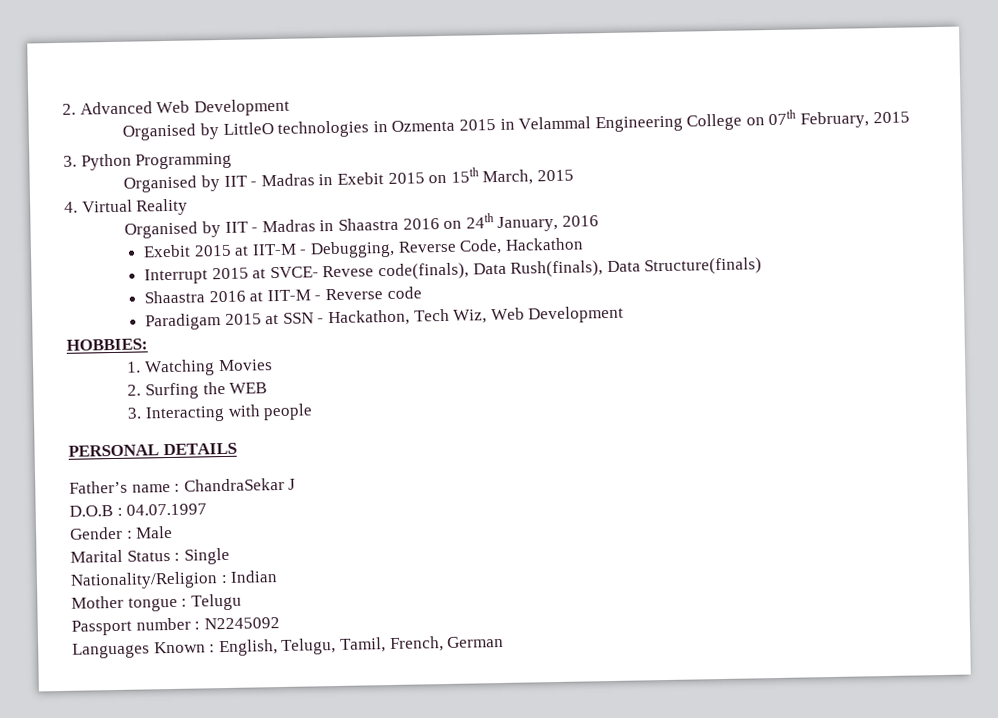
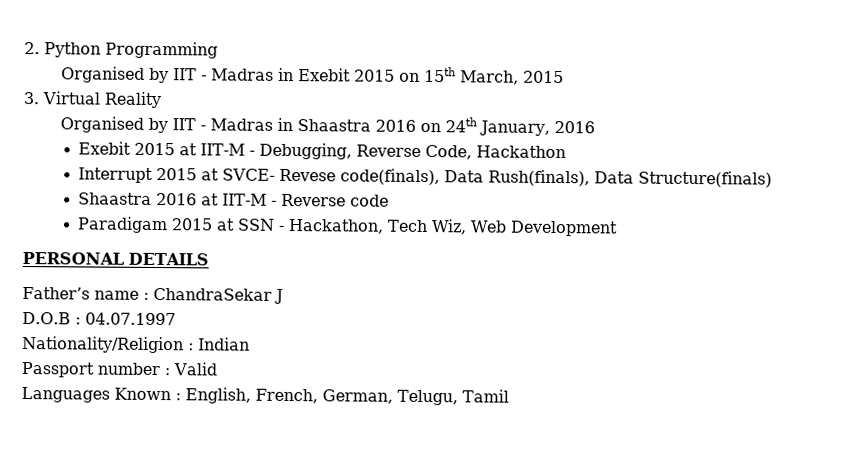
[62,98,290,117] [122,109,910,141] [63,155,77,167] 2. Advanced Web Development // Organised by LittleO technologies in Ozmenta 2015 in Velammal Engineering College on 07th February, 2015 // 3. -> [24,42,40,55] 2.
[64,201,78,213] 4. -> [23,92,40,105] 3.
[66,338,148,351] [126,359,273,377] [127,381,268,400] [127,403,314,423] // HOBBIES: // 1. Watching Movies // 2. Surfing the WEB // 3. Interacting with people -> (618, 228) none
[69,525,174,540] [70,547,230,565] // Gender : Male // Marital Status : Single -> (176, 319) none
[71,593,242,612] // Mother tongue : Telugu -> (250, 344) none
[203,617,280,630] N2245092 -> [173,362,217,376] Valid
[281,635,505,655] Telugu, Tamil, French, German -> [255,388,509,406] French, German, Telugu, Tamil

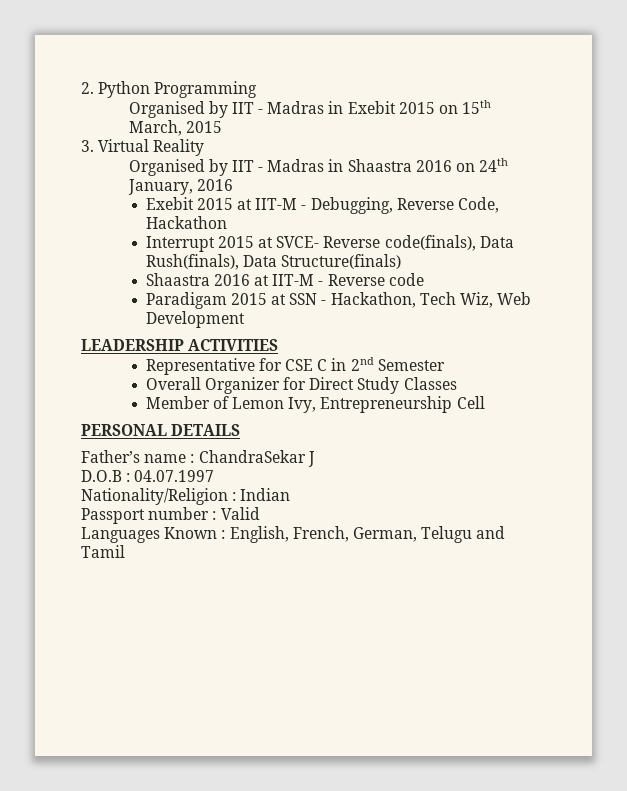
[278,168,336,182] Revese -> [323,236,381,248] Reverse
(618, 228) none -> [81,339,279,351] [145,357,445,375] [145,377,457,394] [145,396,485,413] // LEADERSHIP ACTIVITIES // Representative for CSE C in 2nd Semester // Overall Organizer for Direct Study Classes // Member of Lemon Ivy, Entrepreneurship Cell
[397,389,458,406] Telugu, -> [421,526,506,543] Telugu and

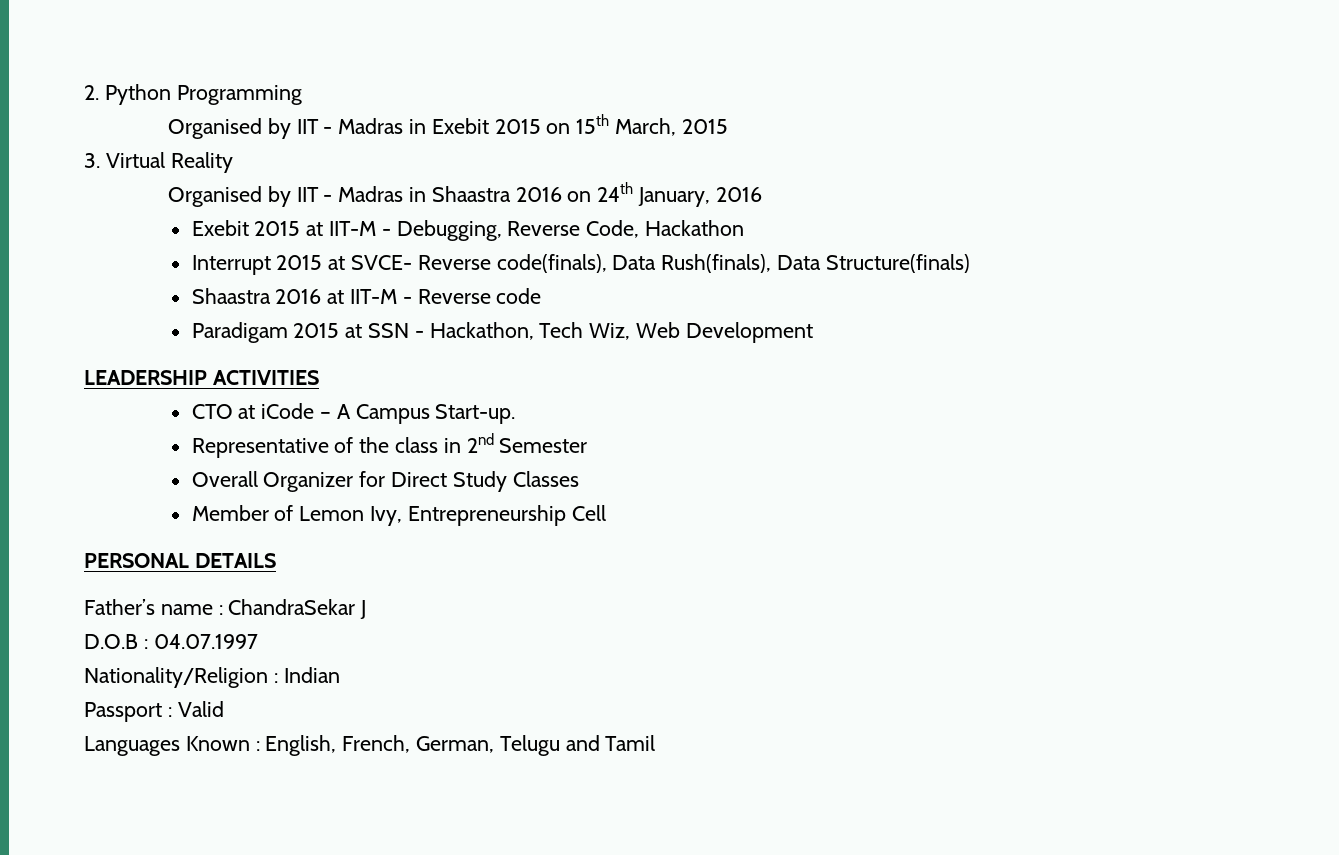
[145,358,328,375] Representative for CSE C -> [191,403,516,424] [191,437,438,458] CTO at iCode – A Campus Start-up. // Representative of the class
[148,507,210,520] number -> (162, 712) none

